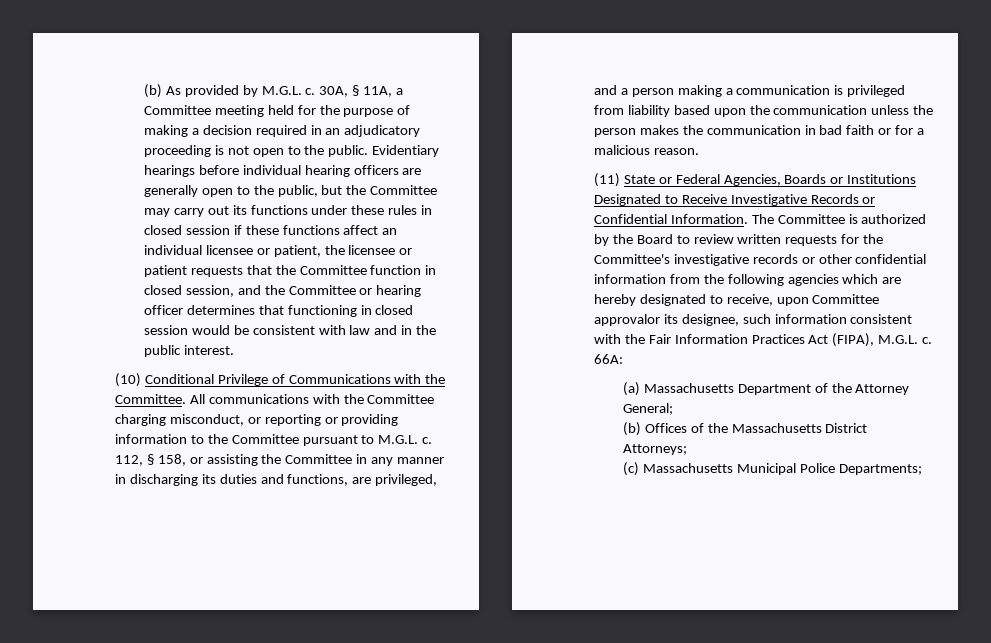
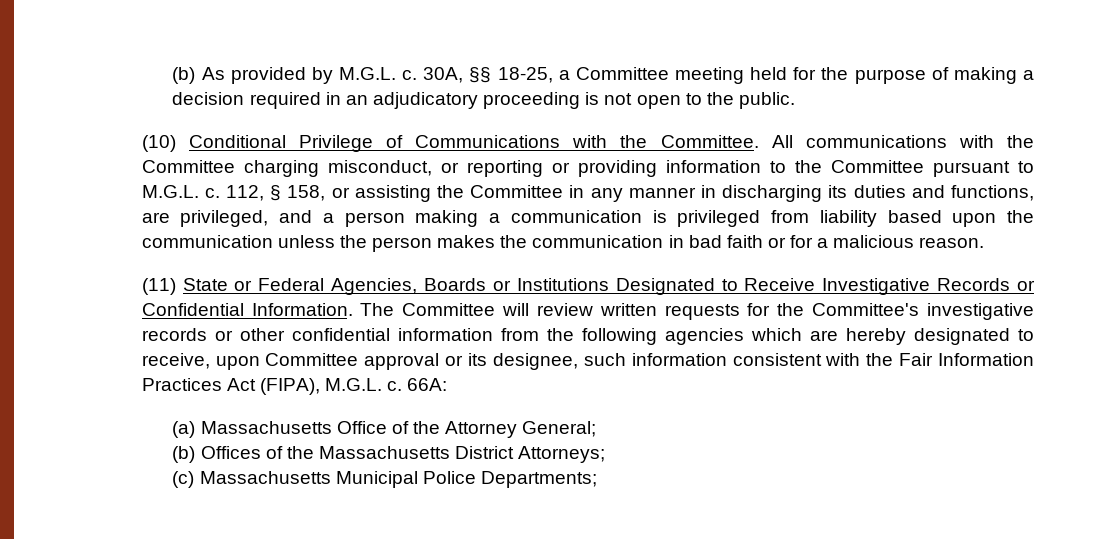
[352,85,393,97] § 11A, -> [469,67,553,83] §§ 18-25,
[372,145,440,157] [143,165,422,177] [143,185,438,197] [143,205,433,217] [143,225,398,235] [143,245,413,257] [143,265,437,277] [143,285,422,297] [143,305,414,317] [143,325,437,335] [143,345,234,357] Evidentiary hearings before individual hearing officers are generally open to the public, but the Committee may carry out its functions under these rules in closed session if these functions affect an individual licensee or patient, the licensee or patient requests that the Committee function in closed session, and the Committee or hearing officer determines that functioning in closed session would be consistent with law and in the public interest. -> (795, 100) none
[848,214,927,224] [593,234,690,246] is authorized by the Board to -> [502,303,530,316] will
[593,314,660,326] approvalor -> [364,353,464,370] approval or
[737,384,811,395] Department -> [336,421,387,434] Office

